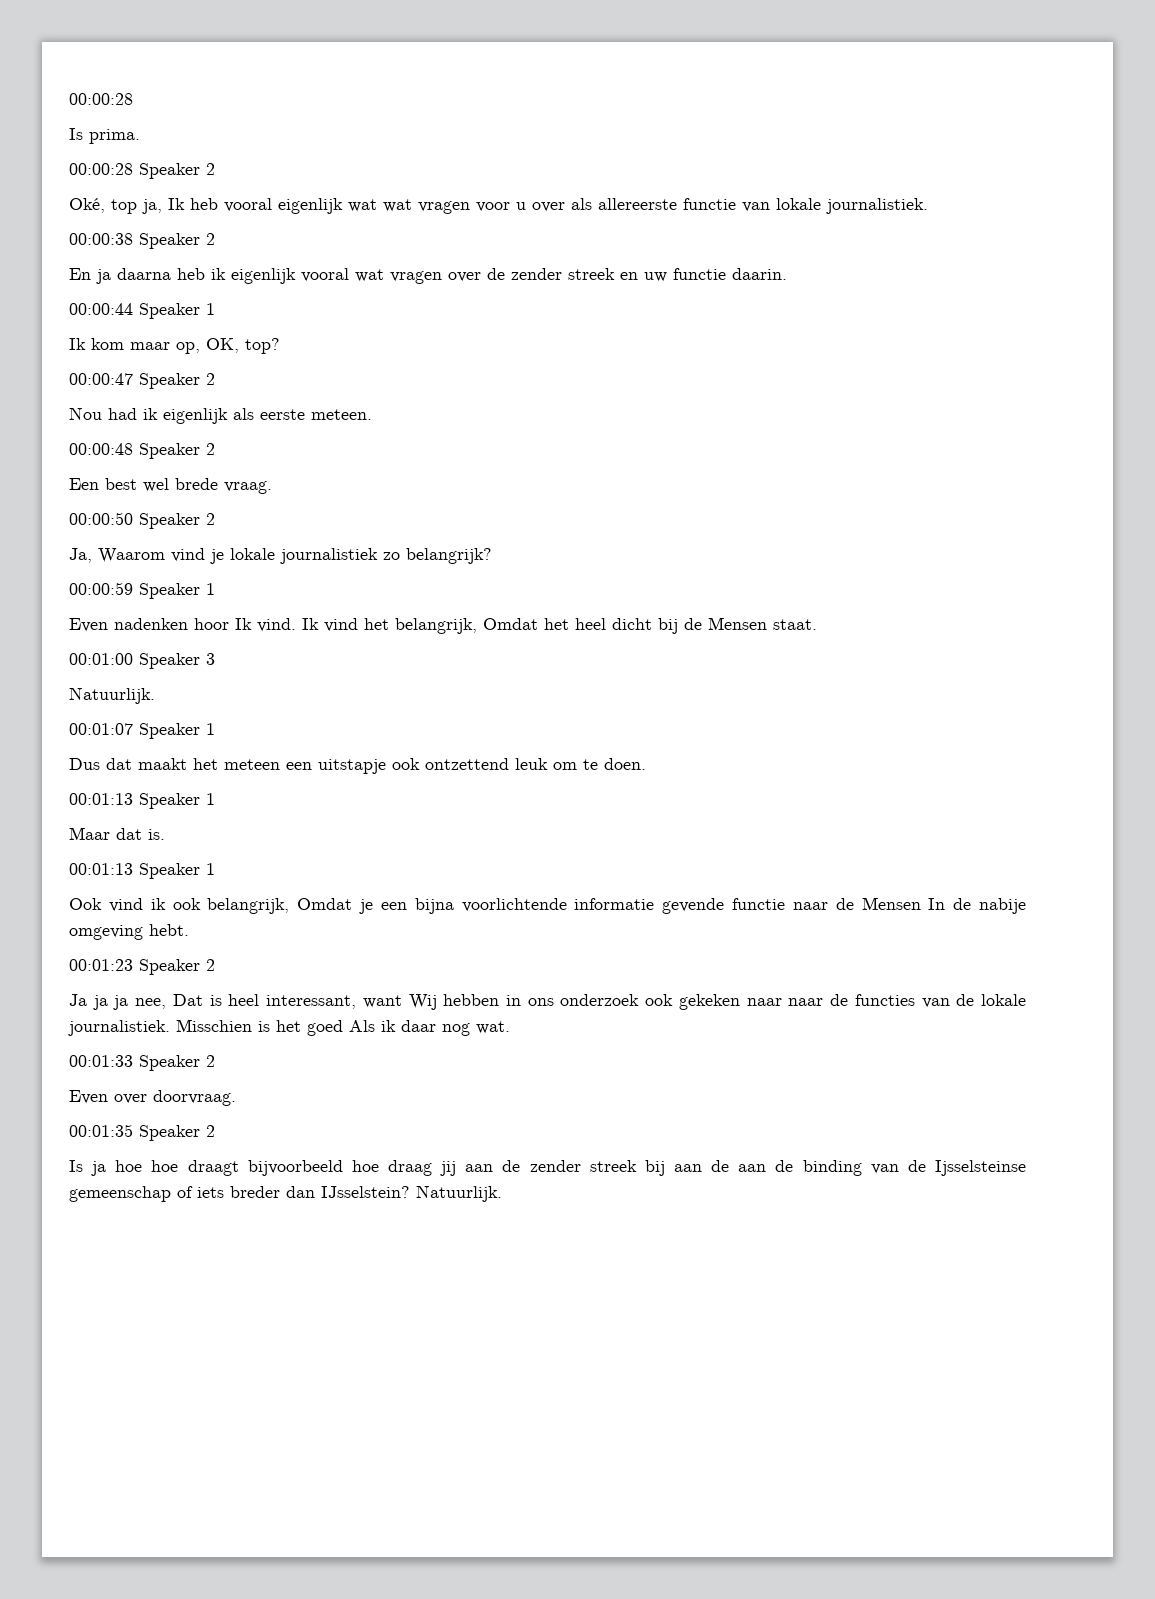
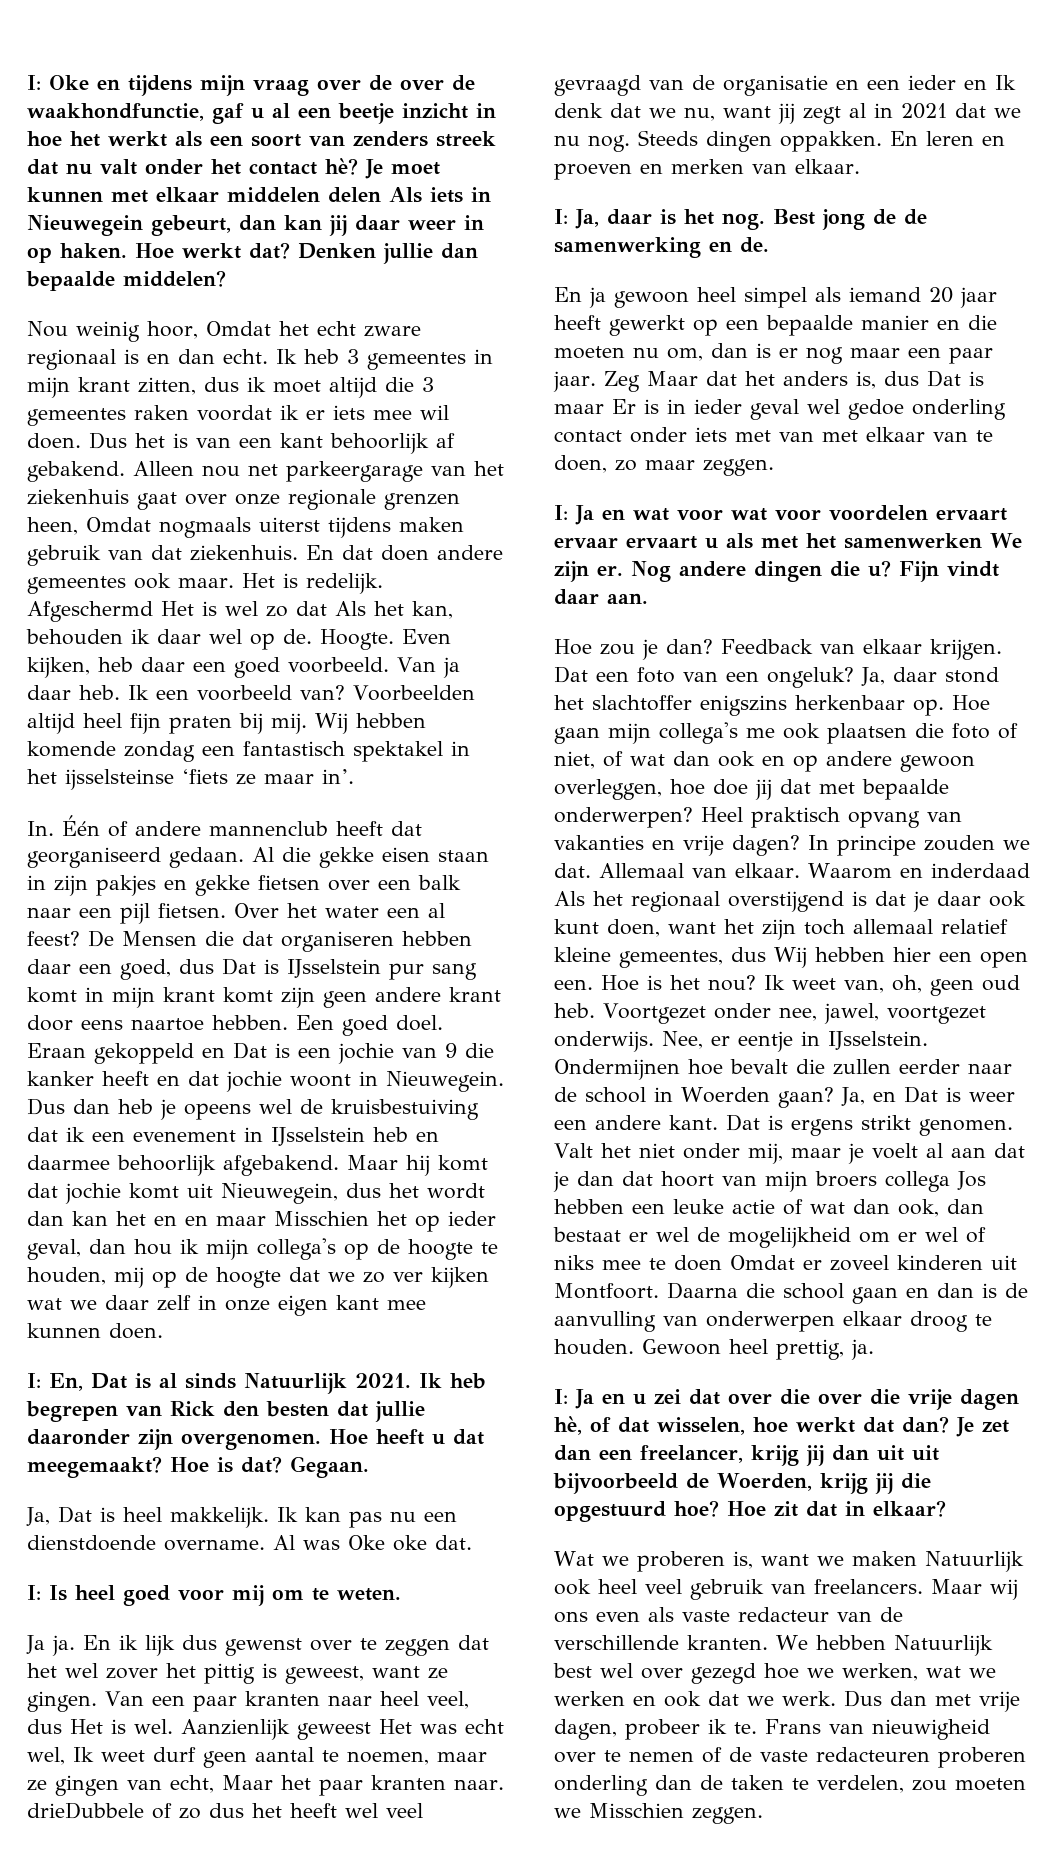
[69,93,133,105] [69,128,140,144] [69,163,215,179] [69,198,928,214] [69,233,215,249] [69,268,787,284] [69,303,215,319] [69,338,280,354] [69,373,215,389] [69,407,372,424] [69,443,215,459] [69,478,272,494] [69,512,215,529] [69,548,492,564] [69,582,215,599] [69,617,817,634] [69,653,215,669] [69,687,155,704] [69,723,215,739] [69,758,646,774] [69,793,215,809] [69,827,165,840] [69,863,215,879] [69,897,1027,914] [69,924,189,940] [69,959,215,975] [69,994,1027,1010] [68,1019,510,1036] [69,1055,215,1071] [69,1090,236,1106] [69,1124,215,1141] [69,1160,1026,1176] [69,1185,502,1202] 00:00:28 // Is prima. // 00:00:28 Speaker 2 // Oké, top ja, Ik heb vooral eigenlijk wat wat vragen voor u over als allereerste functie van lokale journalistiek. // 00:00:38 Speaker 2 // En ja daarna heb ik eigenlijk vooral wat vragen over de zender streek en uw functie daarin. // 00:00:44 Speaker 1 // Ik kom maar op, OK, top? // 00:00:47 Speaker 2 // Nou had ik eigenlijk als eerste meteen. // 00:00:48 Speaker 2 // Een best wel brede vraag. // 00:00:50 Speaker 2 // Ja, Waarom vind je lokale journalistiek zo belangrijk? // 00:00:59 Speaker 1 // Even nadenken hoor Ik vind. Ik vind het belangrijk, Omdat het heel dicht bij de Mensen staat. // 00:01:00 Speaker 3 // Natuurlijk. // 00:01:07 Speaker 1 // Dus dat maakt het meteen een uitstapje ook ontzettend leuk om te doen. // 00:01:13 Speaker 1 // Maar dat is. // 00:01:13 Speaker 1 // Ook vind ik ook belangrijk, Omdat je een bijna voorlichtende informatie gevende functie naar de Mensen In de nabije omgeving hebt. // 00:01:23 Speaker 2 // Ja ja ja nee, Dat is heel interessant, want Wij hebben in ons onderzoek ook gekeken naar naar de functies van de lokale journalistiek. Misschien is het goed Als ik daar nog wat. // 00:01:33 Speaker 2 // Even over doorvraag. // 00:01:35 Speaker 2 // Is ja hoe hoe draagt bijvoorbeeld hoe draag jij aan de zender streek bij aan de aan de binding van de Ijsselsteinse gemeenschap of iets breder dan IJsselstein? Natuurlijk. -> [27,75,475,96] [27,103,496,124] [27,131,496,147] [27,158,440,179] [27,187,491,203] [27,215,484,236] [27,242,478,264] [26,270,226,291] [27,321,421,342] [27,349,493,370] [27,377,434,398] [27,405,449,426] [27,432,455,454] [27,461,504,482] [27,489,460,510] [27,517,464,538] [27,545,503,566] [27,573,383,594] [27,601,453,622] [26,629,451,650] [27,657,460,678] [27,685,475,701] [27,713,426,734] [27,741,470,762] [27,769,354,790] [27,815,422,837] [27,847,489,868] [27,875,461,896] [27,903,445,924] [27,930,472,952] [27,958,477,980] [27,987,501,1008] [27,1015,443,1036] [27,1042,494,1064] [27,1071,504,1092] [27,1098,479,1120] [27,1127,439,1146] [27,1155,488,1176] [27,1183,485,1204] [27,1211,496,1232] [27,1238,498,1260] [27,1267,489,1288] [27,1295,426,1316] [27,1323,163,1339] [27,1373,486,1394] [26,1401,425,1422] [27,1429,484,1450] [27,1456,369,1478] [26,1506,457,1528] [27,1535,472,1551] [27,1585,401,1606] [26,1635,489,1656] [27,1663,448,1684] [27,1691,469,1712] [27,1719,504,1740] [27,1747,487,1768] [27,1775,504,1796] [27,1802,423,1819] [554,75,1016,96] [554,103,1021,124] [554,130,1005,152] [554,159,860,180] [554,209,927,230] [554,237,769,258] [554,287,997,308] [554,315,997,336] [554,343,993,364] [553,370,984,392] [554,399,1006,420] [554,427,993,443] [554,455,774,476] [554,505,1007,525] [554,533,1022,549] [554,560,999,582] [554,589,648,605] [554,639,1002,660] [554,666,999,688] [554,695,990,716] [554,722,1018,744] [554,751,975,772] [554,779,949,800] [554,807,962,828] [554,835,1030,856] [554,863,1030,879] [554,891,1026,912] [554,919,1008,940] [554,947,1028,968] [554,975,1020,996] [554,1003,986,1024] [554,1031,928,1052] [554,1059,1012,1080] [554,1086,1015,1108] [554,1114,1013,1136] [554,1143,1025,1164] [553,1171,986,1192] [554,1199,984,1217] [553,1227,986,1248] [554,1255,1017,1271] [554,1282,1028,1304] [554,1311,992,1332] [554,1339,874,1360] [554,1389,1019,1410] [554,1416,1009,1437] [554,1445,939,1466] [553,1473,931,1494] [554,1500,946,1522] [554,1551,1024,1572] [554,1579,1018,1600] [554,1607,903,1623] [554,1635,993,1656] [553,1663,996,1684] [554,1690,1020,1712] [554,1719,990,1740] [554,1747,1026,1768] [554,1775,1026,1796] [554,1803,763,1824] I: Oke en tijdens mijn vraag over de over de waakhondfunctie, gaf u al een beetje inzicht in hoe het werkt als een soort van zenders streek dat nu valt onder het contact hè? Je moet kunnen met elkaar middelen delen Als iets in Nieuwegein gebeurt, dan kan jij daar weer in op haken. Hoe werkt dat? Denken jullie dan bepaalde middelen? // Nou weinig hoor, Omdat het echt zware regionaal is en dan echt. Ik heb 3 gemeentes in mijn krant zitten, dus ik moet altijd die 3 gemeentes raken voordat ik er iets mee wil doen. Dus het is van een kant behoorlijk af gebakend. Alleen nou net parkeergarage van het ziekenhuis gaat over onze regionale grenzen heen, Omdat nogmaals uiterst tijdens maken gebruik van dat ziekenhuis. En dat doen andere gemeentes ook maar. Het is redelijk. Afgeschermd Het is wel zo dat Als het kan, behouden ik daar wel op de. Hoogte. Even kijken, heb daar een goed voorbeeld. Van ja daar heb. Ik een voorbeeld van? Voorbeelden altijd heel fijn praten bij mij. Wij hebben komende zondag een fantastisch spektakel in het ijsselsteinse ‘fiets ze maar in’. // In. Één of andere mannenclub heeft dat georganiseerd gedaan. Al die gekke eisen staan in zijn pakjes en gekke fietsen over een balk naar een pijl fietsen. Over het water een al feest? De Mensen die dat organiseren hebben daar een goed, dus Dat is IJsselstein pur sang komt in mijn krant komt zijn geen andere krant door eens naartoe hebben. Een goed doel. Eraan gekoppeld en Dat is een jochie van 9 die kanker heeft en dat jochie woont in Nieuwegein. Dus dan heb je opeens wel de kruisbestuiving dat ik een evenement in IJsselstein heb en daarmee behoorlijk afgebakend. Maar hij komt dat jochie komt uit Nieuwegein, dus het wordt dan kan het en en maar Misschien het op ieder geval, dan hou ik mijn collega's op de hoogte te houden, mij op de hoogte dat we zo ver kijken wat we daar zelf in onze eigen kant mee kunnen doen. // I: En, Dat is al sinds Natuurlijk 2021. Ik heb begrepen van Rick den besten dat jullie daaronder zijn overgenomen. Hoe heeft u dat meegemaakt? Hoe is dat? Gegaan. // Ja, Dat is heel makkelijk. Ik kan pas nu een dienstdoende overname. Al was Oke oke dat. // I: Is heel goed voor mij om te weten. // Ja ja. En ik lijk dus gewenst over te zeggen dat het wel zover het pittig is geweest, want ze gingen. Van een paar kranten naar heel veel, dus Het is wel. Aanzienlijk geweest Het was echt wel, Ik weet durf geen aantal te noemen, maar ze gingen van echt, Maar het paar kranten naar. drieDubbele of zo dus het heeft wel veel gevraagd van de organisatie en een ieder en Ik denk dat we nu, want jij zegt al in 2021 dat we nu nog. Steeds dingen oppakken. En leren en proeven en merken van elkaar. // I: Ja, daar is het nog. Best jong de de samenwerking en de. // En ja gewoon heel simpel als iemand 20 jaar heeft gewerkt op een bepaalde manier en die moeten nu om, dan is er nog maar een paar jaar. Zeg Maar dat het anders is, dus Dat is maar Er is in ieder geval wel gedoe onderling contact onder iets met van met elkaar van te doen, zo maar zeggen. // I: Ja en wat voor wat voor voordelen ervaart ervaar ervaart u als met het samenwerken We zijn er. Nog andere dingen die u? Fijn vindt daar aan. // Hoe zou je dan? Feedback van elkaar krijgen. Dat een foto van een ongeluk? Ja, daar stond het slachtoffer enigszins herkenbaar op. Hoe gaan mijn collega's me ook plaatsen die foto of niet, of wat dan ook en op andere gewoon overleggen, hoe doe jij dat met bepaalde onderwerpen? Heel praktisch opvang van vakanties en vrije dagen? In principe zouden we dat. Allemaal van elkaar. Waarom en inderdaad Als het regionaal overstijgend is dat je daar ook kunt doen, want het zijn toch allemaal relatief kleine gemeentes, dus Wij hebben hier een open een. Hoe is het nou? Ik weet van, oh, geen oud heb. Voortgezet onder nee, jawel, voortgezet onderwijs. Nee, er eentje in IJsselstein. Ondermijnen hoe bevalt die zullen eerder naar de school in Woerden gaan? Ja, en Dat is weer een andere kant. Dat is ergens strikt genomen. Valt het niet onder mij, maar je voelt al aan dat je dan dat hoort van mijn broers collega Jos hebben een leuke actie of wat dan ook, dan bestaat er wel de mogelijkheid om er wel of niks mee te doen Omdat er zoveel kinderen uit Montfoort. Daarna die school gaan en dan is de aanvulling van onderwerpen elkaar droog te houden. Gewoon heel prettig, ja. // I: Ja en u zei dat over die over die vrije dagen hè, of dat wisselen, hoe werkt dat dan? Je zet dan een freelancer, krijg jij dan uit uit bijvoorbeeld de Woerden, krijg jij die opgestuurd hoe? Hoe zit dat in elkaar? // Wat we proberen is, want we maken Natuurlijk ook heel veel gebruik van freelancers. Maar wij ons even als vaste redacteur van de verschillende kranten. We hebben Natuurlijk best wel over gezegd hoe we werken, wat we werken en ook dat we werk. Dus dan met vrije dagen, probeer ik te. Frans van nieuwigheid over te nemen of de vaste redacteuren proberen onderling dan de taken te verdelen, zou moeten we Misschien zeggen.

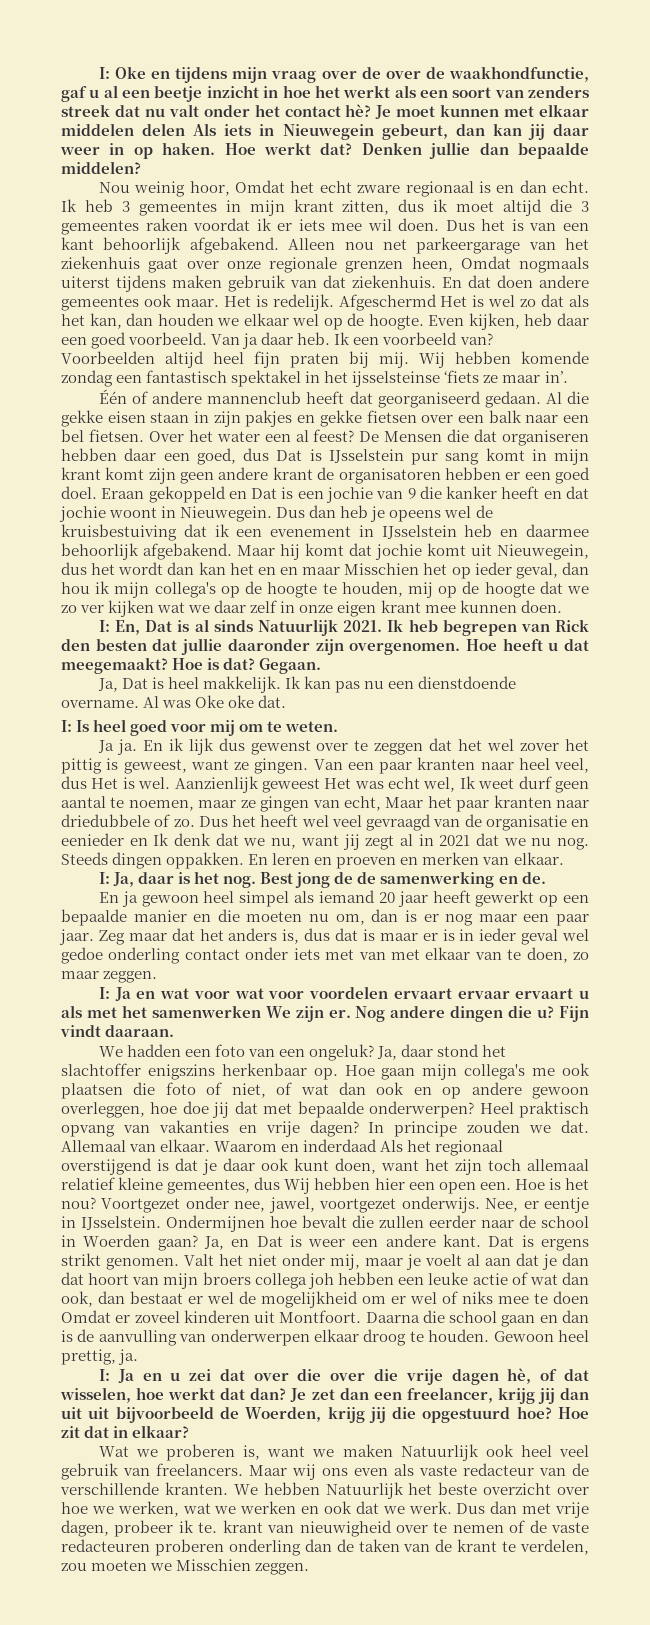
[436,433,455,448] [27,461,125,482] af gebakend. -> [189,237,279,254] afgebakend.
[335,601,366,616] Als -> [569,295,590,307] als
[26,629,394,650] behouden ik daar wel op de. Hoogte. -> [126,313,424,330] dan houden we elkaar wel op de hoogte.
[27,821,54,836] In. -> (568, 377) none
[120,903,150,924] pijl -> [61,429,84,442] bel
[27,1015,334,1031] door eens naartoe hebben. Een -> [317,467,551,484] de organisatoren hebben er een
[336,1295,379,1310] kant -> [380,600,421,613] krant
[454,1779,504,1790] [27,1802,244,1819] naar. drieDubbele of zo dus -> [556,800,589,808] [61,814,228,827] naar driedubbele of zo. Dus
[867,75,956,90] een ieder -> [61,833,124,846] eenieder
[646,371,698,386] Maar -> [128,933,167,941] maar
[926,370,961,387] Dat -> [335,928,358,941] dat
[612,399,636,414] Er -> [422,933,438,941] er
[554,589,648,605] [554,639,1002,660] [554,666,588,683] daar aan. // Hoe zou je dan? Feedback van elkaar krijgen. Dat -> [105,1025,175,1037] [98,1044,182,1057] daaraan. // We hadden
[764,975,1020,996] [554,1003,595,1018] Ik weet van, oh, geen oud heb. -> (96, 1203) none
[957,1171,986,1190] Jos -> [307,1273,334,1289] joh
[553,1663,756,1684] best wel over gezegd -> [408,1482,589,1495] het beste overzicht over
[765,1719,821,1734] Frans -> [222,1520,263,1533] krant
(784, 1782) none -> [403,1539,498,1552] van de krant

